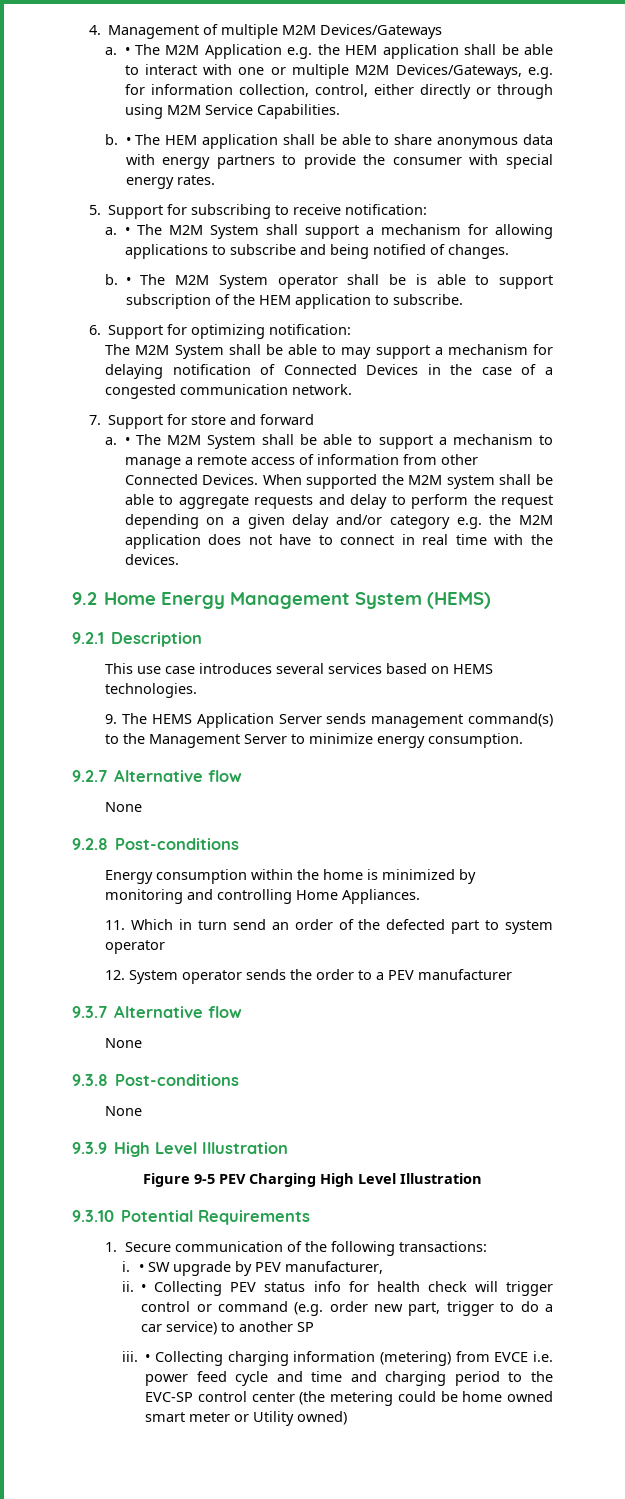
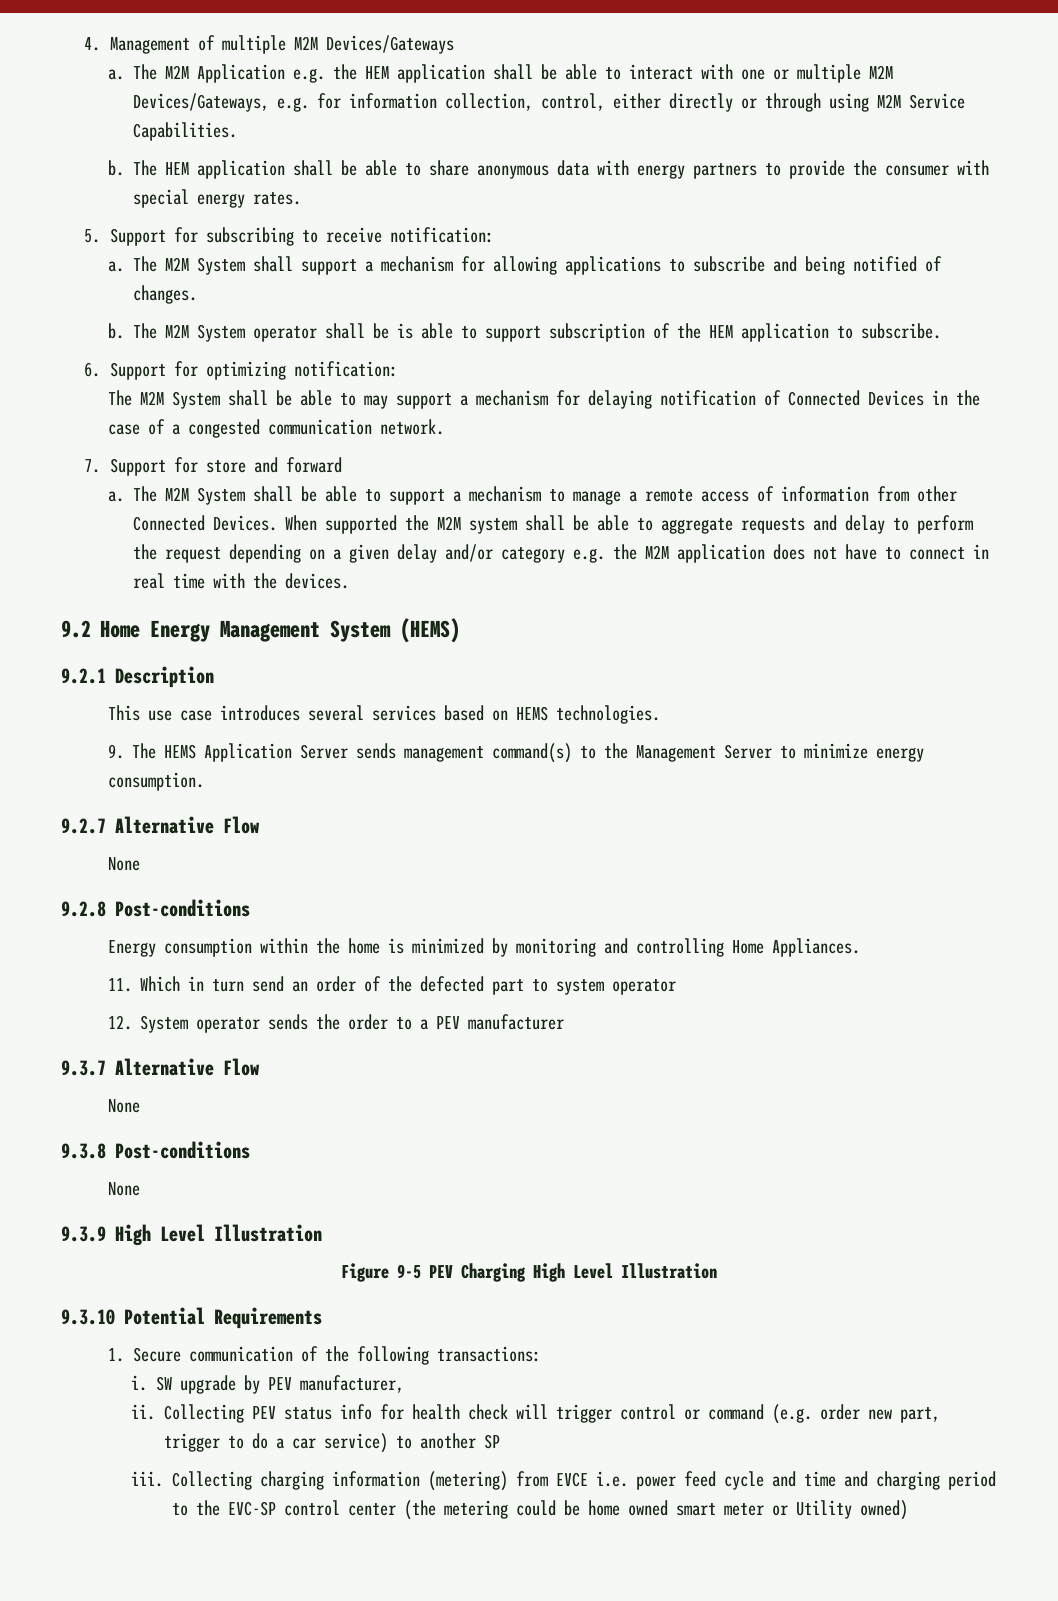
[124,47,130,55] • -> (124, 74) none
[125,137,131,145] • -> (124, 168) none
[124,227,130,235] • -> (124, 266) none
[125,277,131,285] • -> (124, 331) none
[124,437,130,445] • -> (124, 496) none
[208,770,243,782] flow -> [223,816,261,834] Flow
[208,1006,243,1018] flow -> [223,1058,261,1076] Flow
[138,1264,144,1272] • -> (148, 1383) none
[141,1284,147,1292] • -> (156, 1412) none
[145,1354,151,1362] • -> (164, 1479) none

